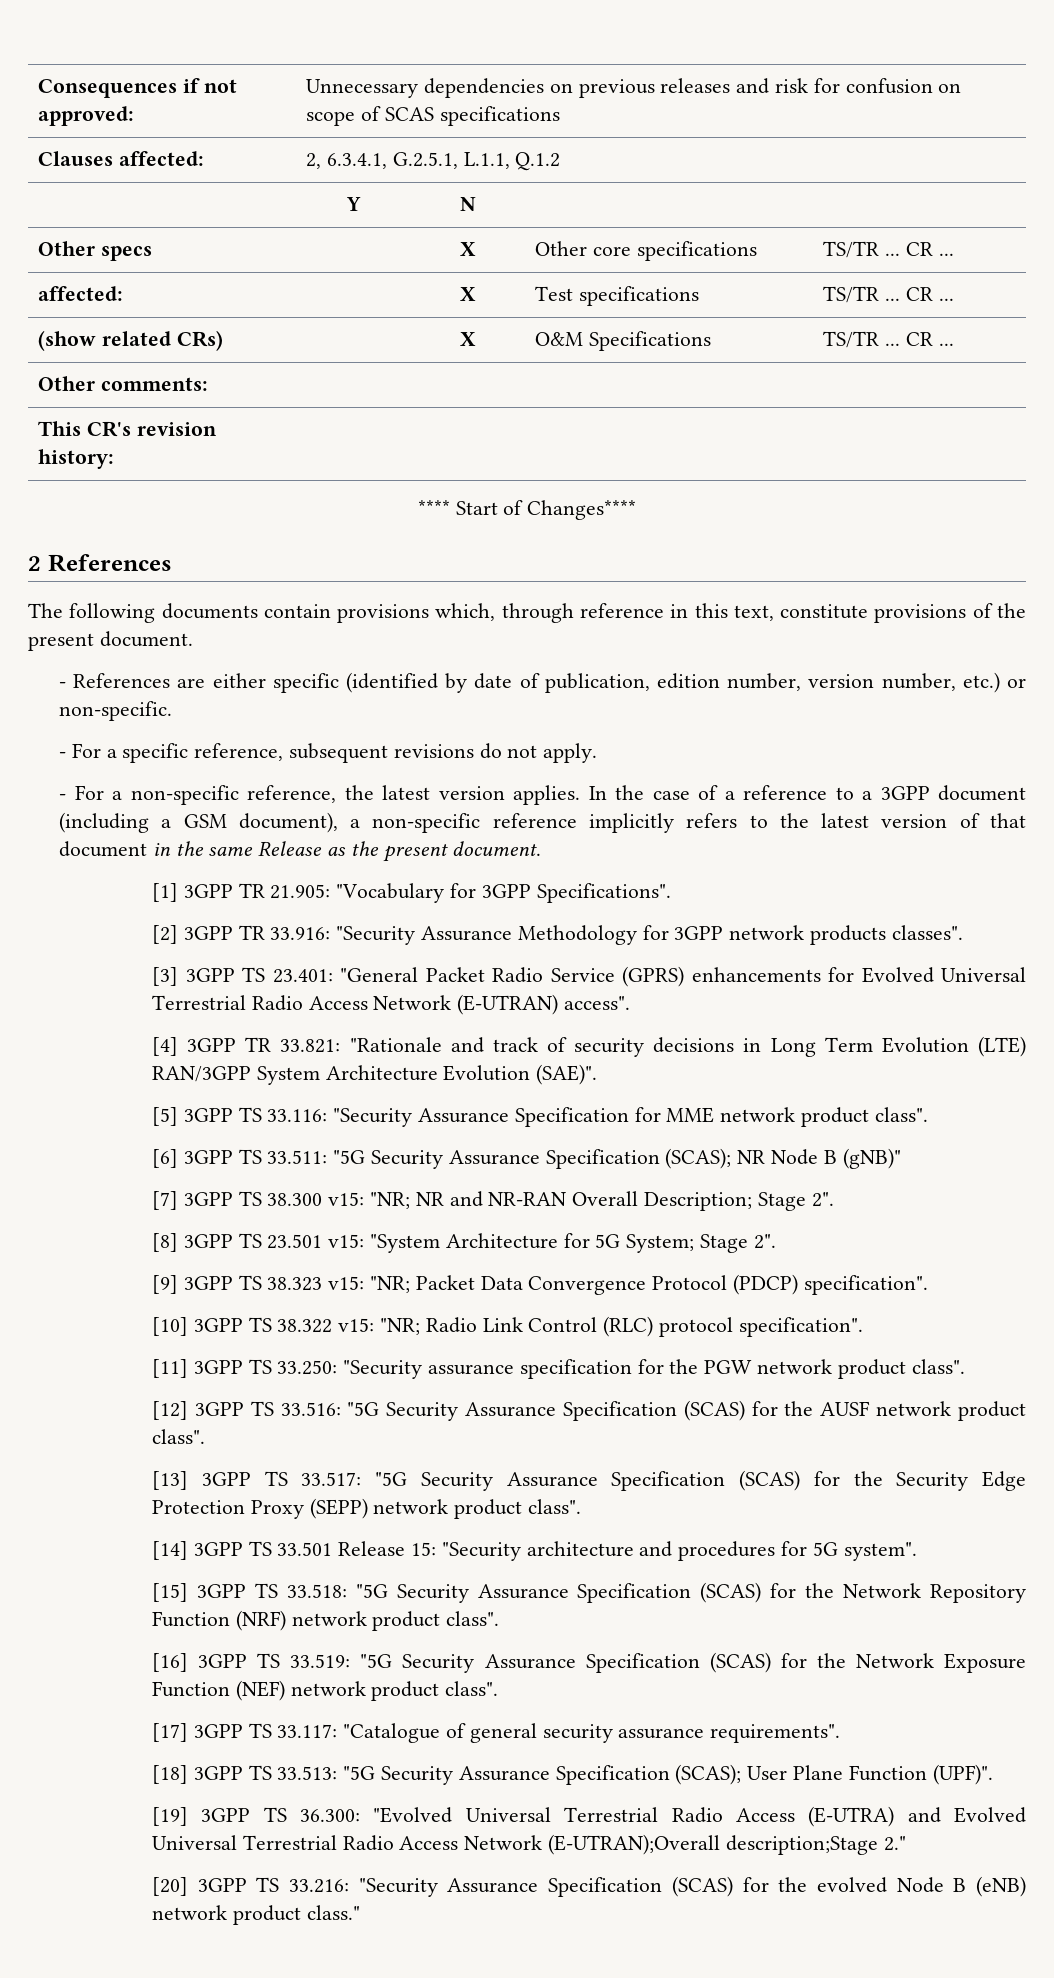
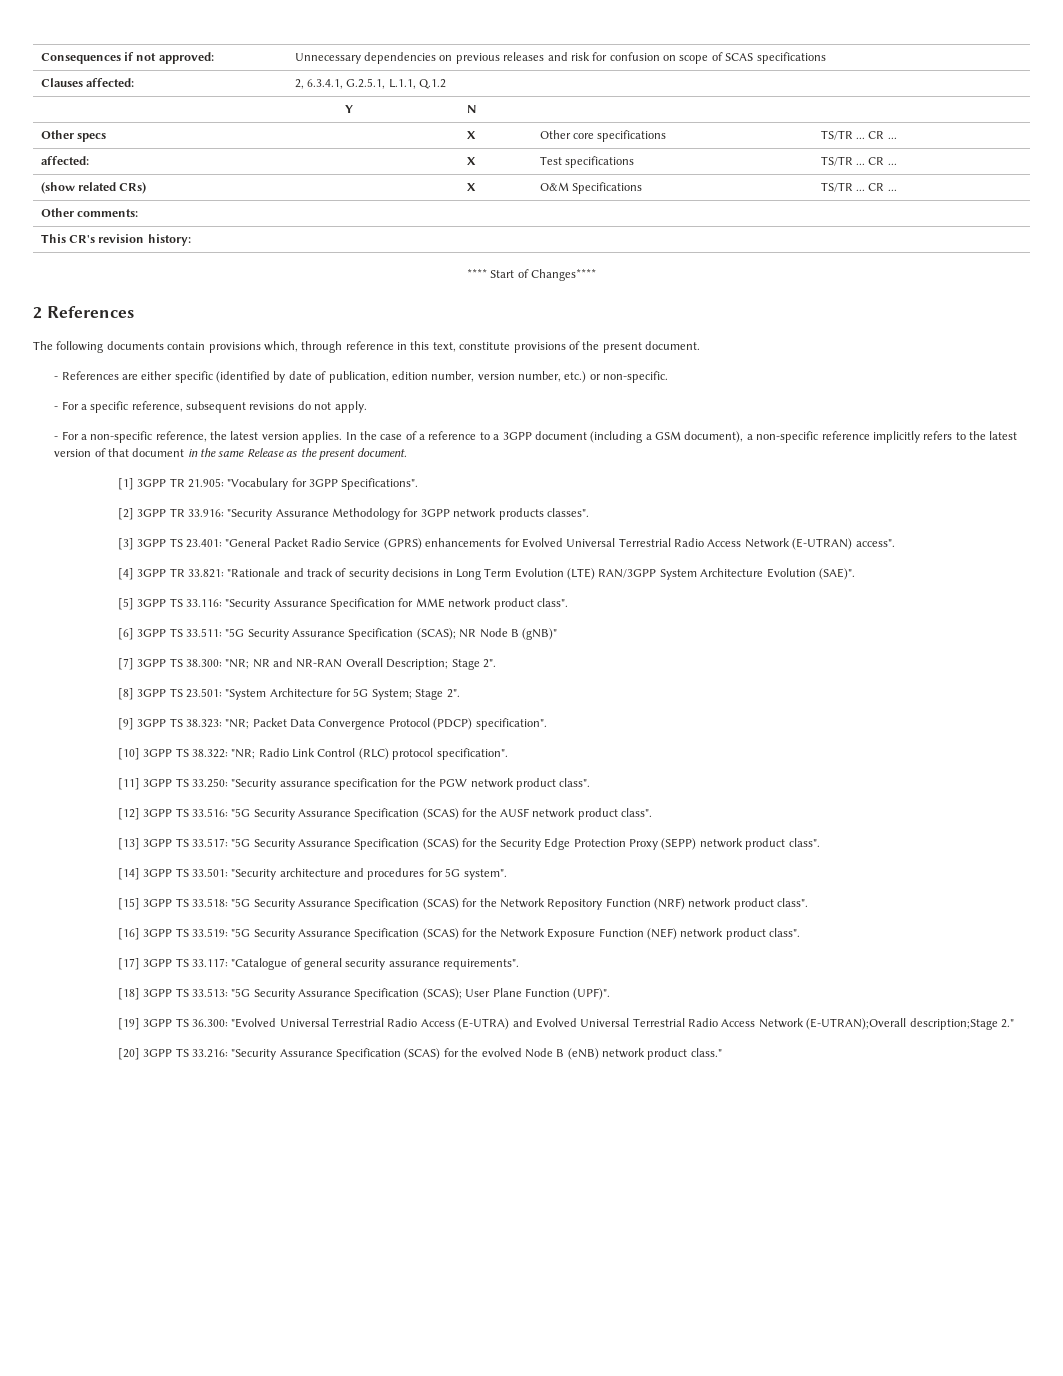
[267,1192,365,1206] 38.300 v15: -> [185,659,222,667] 38.300:
[267,1234,365,1249] 23.501 v15: -> [185,688,222,698] 23.501:
[267,1276,365,1291] 38.323 v15: -> [185,719,222,728] 38.323:
[277,1318,375,1333] 38.322 v15: -> [191,749,228,758] 38.322:
[277,1541,437,1556] 33.501 Release 15: -> [191,868,228,877] 33.501:

